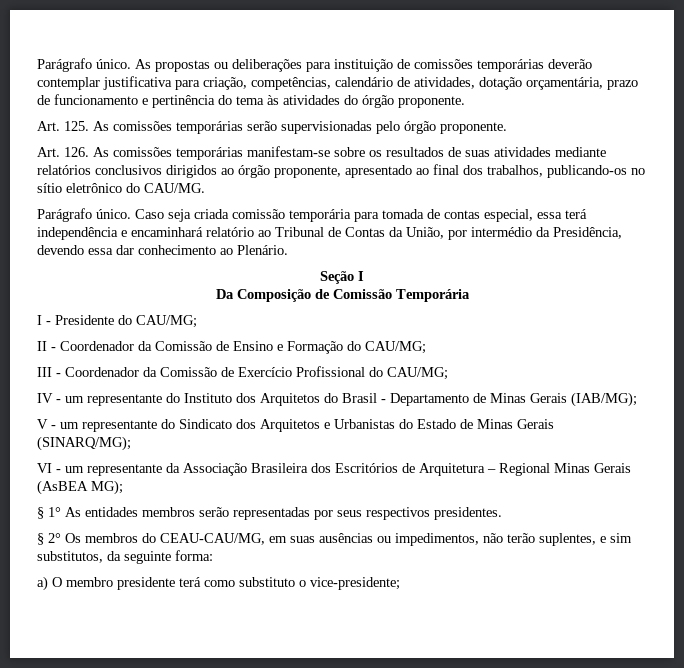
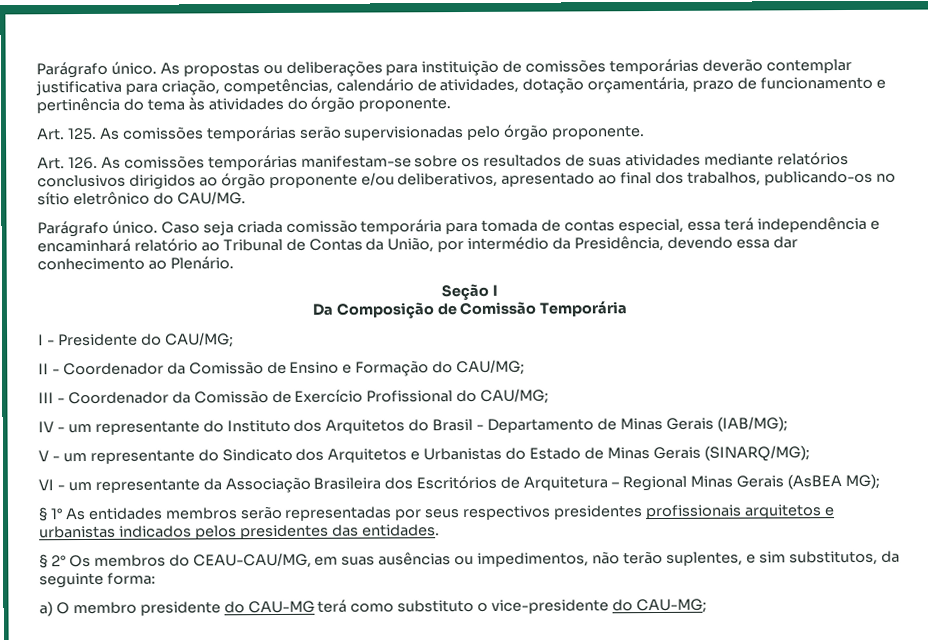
[274,166,341,178] proponente, -> [268,172,499,189] proponente e/ou deliberativos,
[434,507,502,520] presidentes. -> [553,504,835,520] [39,524,440,540] presidentes profissionais arquitetos e urbanistas indicados pelos presidentes das entidades.
(175, 583) none -> [223,600,315,614] do CAU-MG
[310,577,400,590] vice-presidente; -> [491,598,707,614] vice-presidente do CAU-MG;

